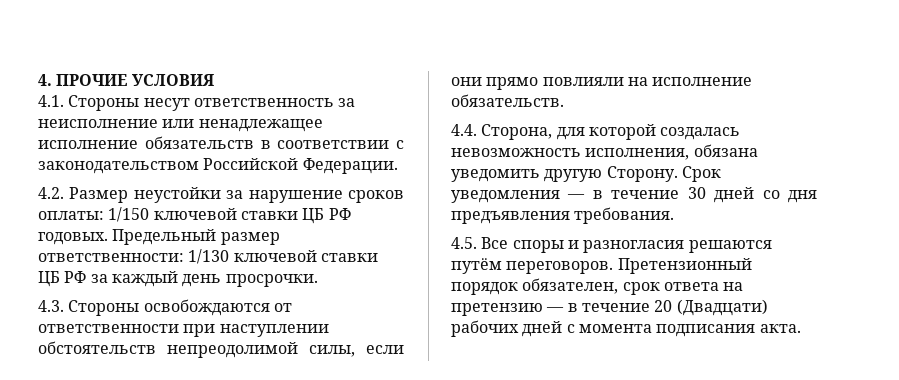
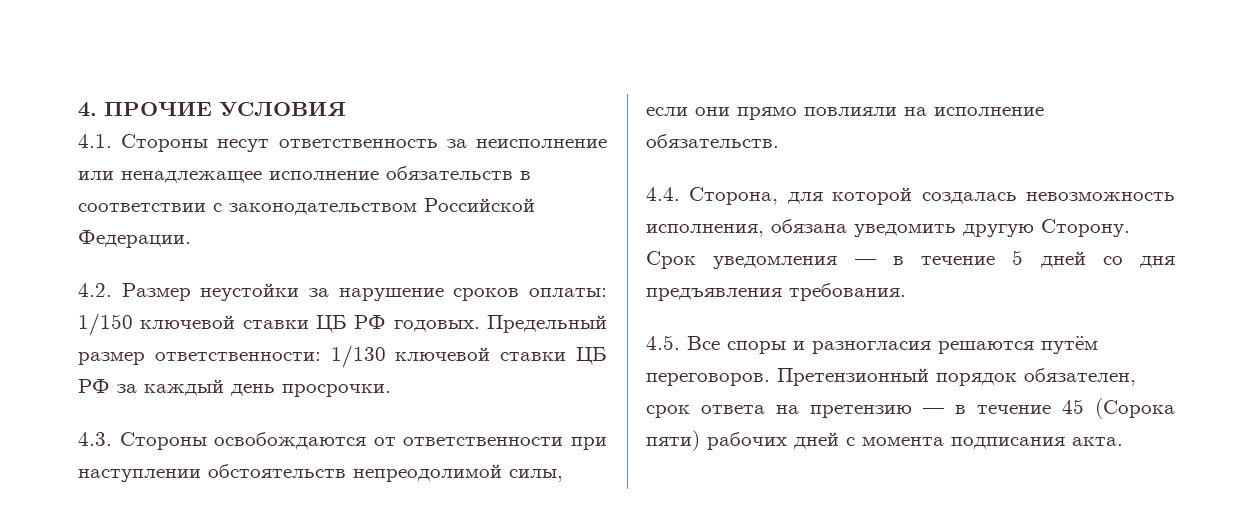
[687,187,706,199] 30 -> [1012,250,1024,265] 5
[654,299,768,316] 20 (Двадцати) -> [1062,398,1175,419] [646,430,700,451] 45 (Сорока пяти)

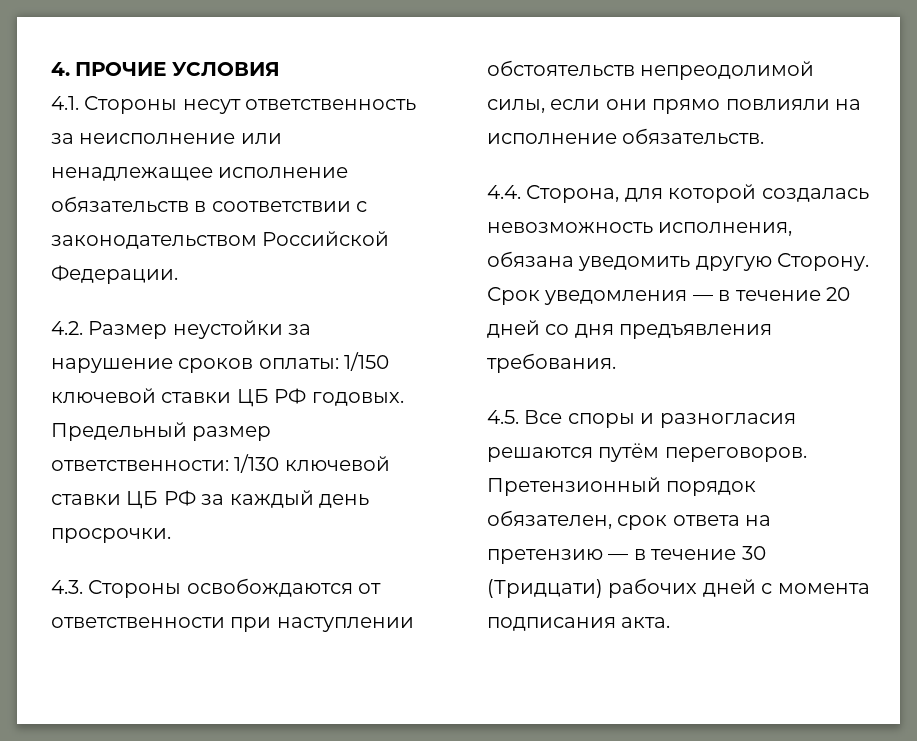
[1012,250,1024,265] 5 -> [826,287,850,301] 20
[1062,398,1175,419] [646,430,700,451] 45 (Сорока пяти) -> [741,546,766,560] [487,579,603,598] 30 (Тридцати)

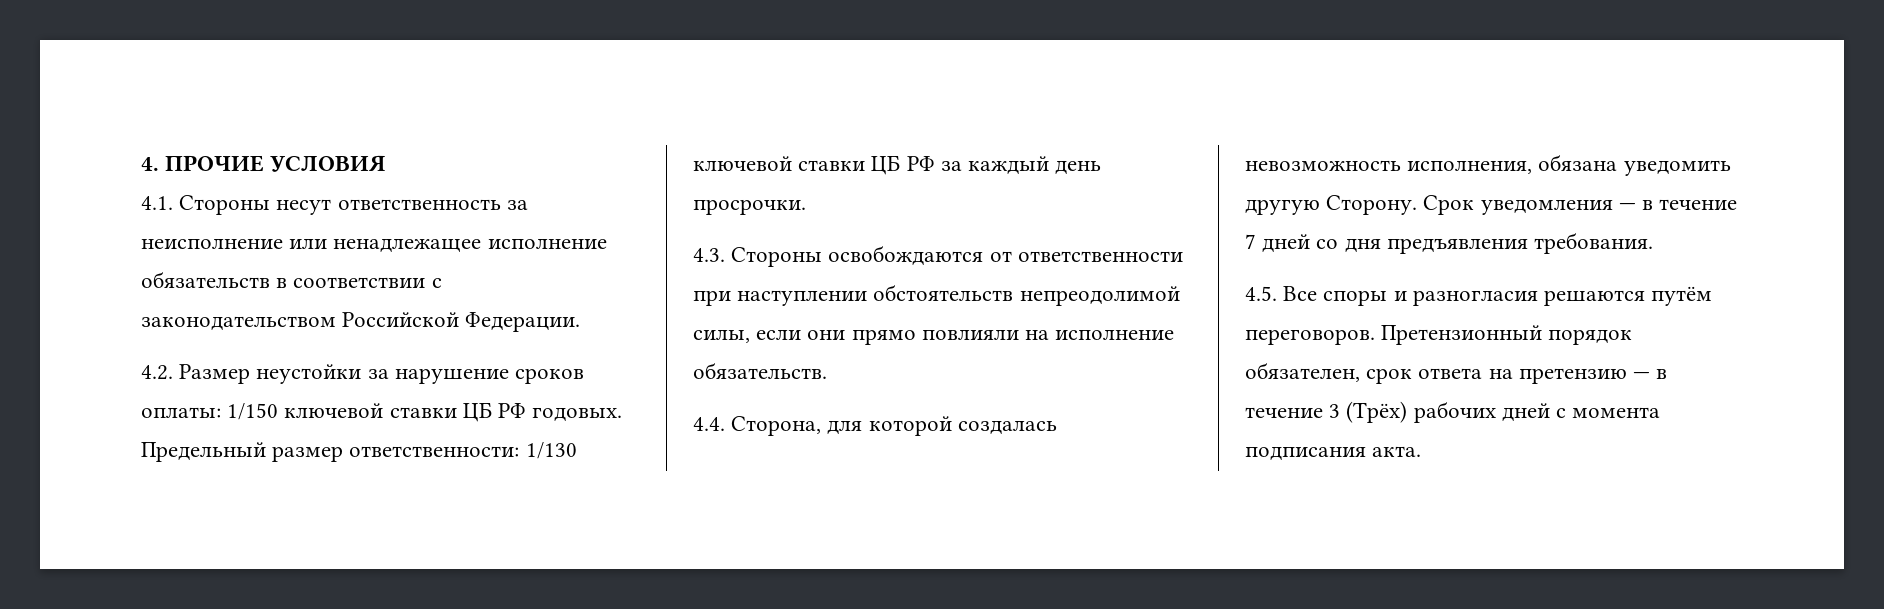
[826,287,850,301] 20 -> [1245,234,1256,249] 7
[741,546,766,560] [487,579,603,598] 30 (Тридцати) -> [1329,401,1408,423] 3 (Трёх)

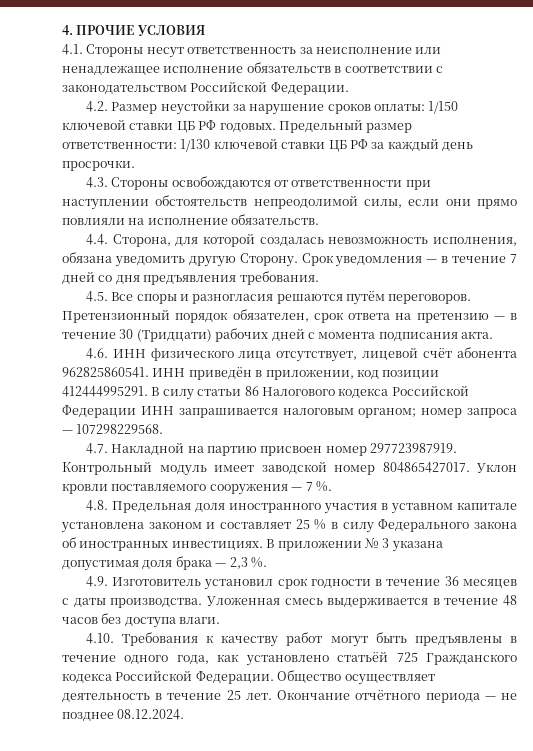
[1329,401,1408,423] 3 (Трёх) -> [119,329,212,342] 30 (Тридцати)
(1422, 451) none -> [85,347,517,362] [62,367,440,380] [62,385,469,400] [62,405,517,418] [62,424,164,434] [85,442,458,456] [62,461,517,476] [62,481,332,495] [85,500,517,514] [61,519,517,533] [62,537,443,552] [62,556,267,571] [85,576,517,590] [62,595,517,608] [62,613,221,628] [85,632,517,647] [62,651,517,666] [62,670,435,685] [62,690,517,703] [62,709,185,722] // 4.6. ИНН физического лица отсутствует, лицевой счёт абонента 962825860541. ИНН приведён в приложении, код позиции 412444995291. В силу статьи 86 Налогового кодекса Российской Федерации ИНН запрашивается налоговым органом; номер запроса — 107298229568. // 4.7. Накладной на партию присвоен номер 297723987919. Контрольный модуль имеет заводской номер 804865427017. Уклон кровли поставляемого сооружения — 7 %. // 4.8. Предельная доля иностранного участия в уставном капитале установлена законом и составляет 25 % в силу Федерального закона об иностранных инвестициях. В приложении № 3 указана допустимая доля брака — 2,3 %. // 4.9. Изготовитель установил срок годности в течение 36 месяцев с даты производства. Уложенная смесь выдерживается в течение 48 часов без доступа влаги. // 4.10. Требования к качеству работ могут быть предъявлены в течение одного года, как установлено статьёй 725 Гражданского кодекса Российской Федерации. Общество осуществляет деятельность в течение 25 лет. Окончание отчётного периода — не позднее 08.12.2024.

